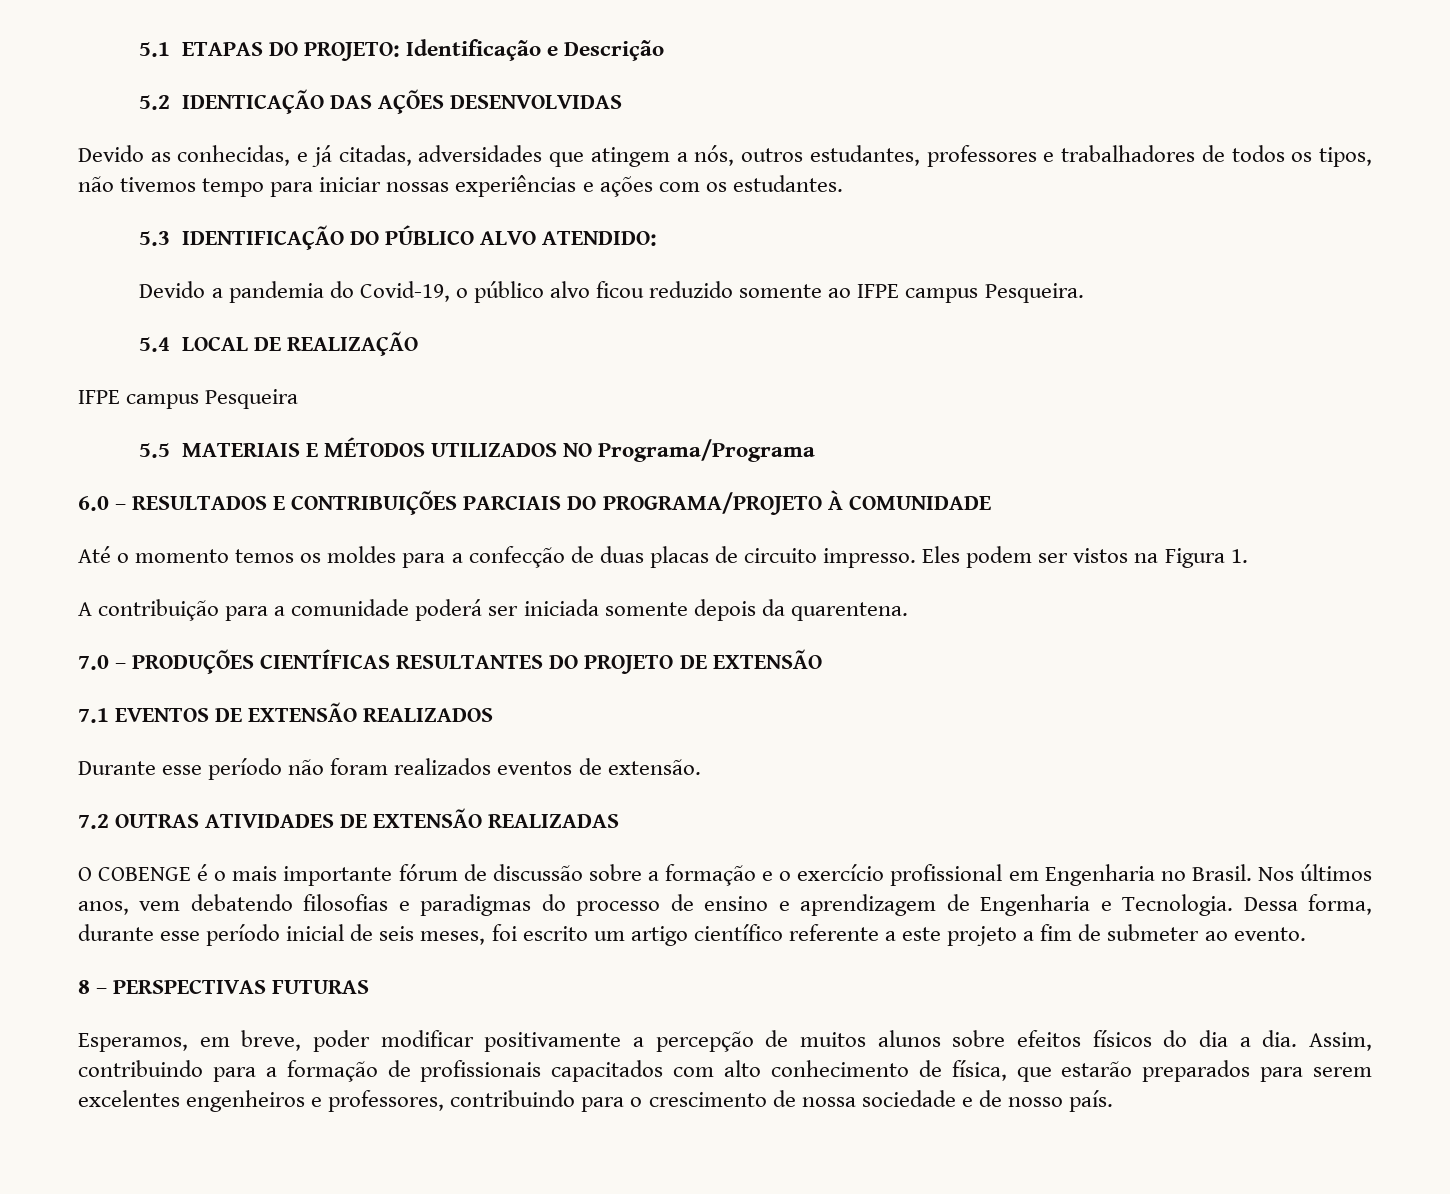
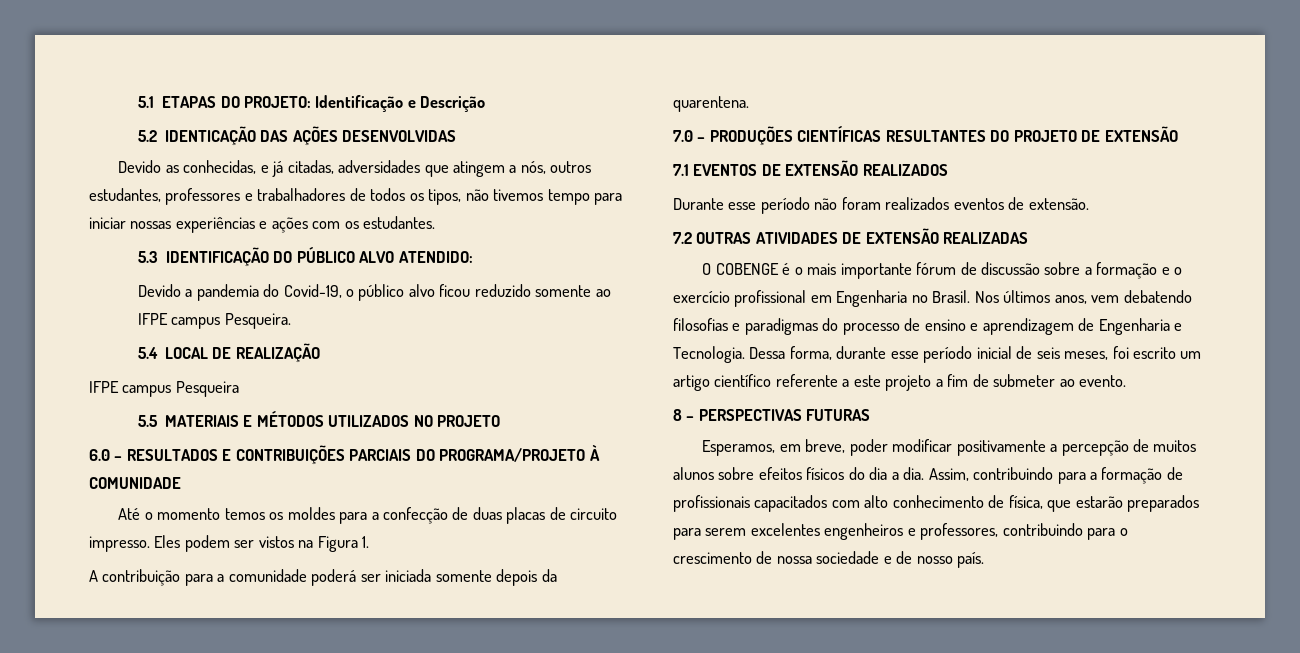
[598,439,816,462] Programa/Programa -> [437,415,501,427] PROJETO

